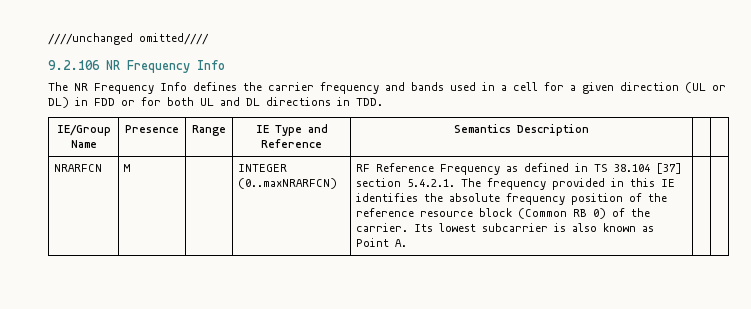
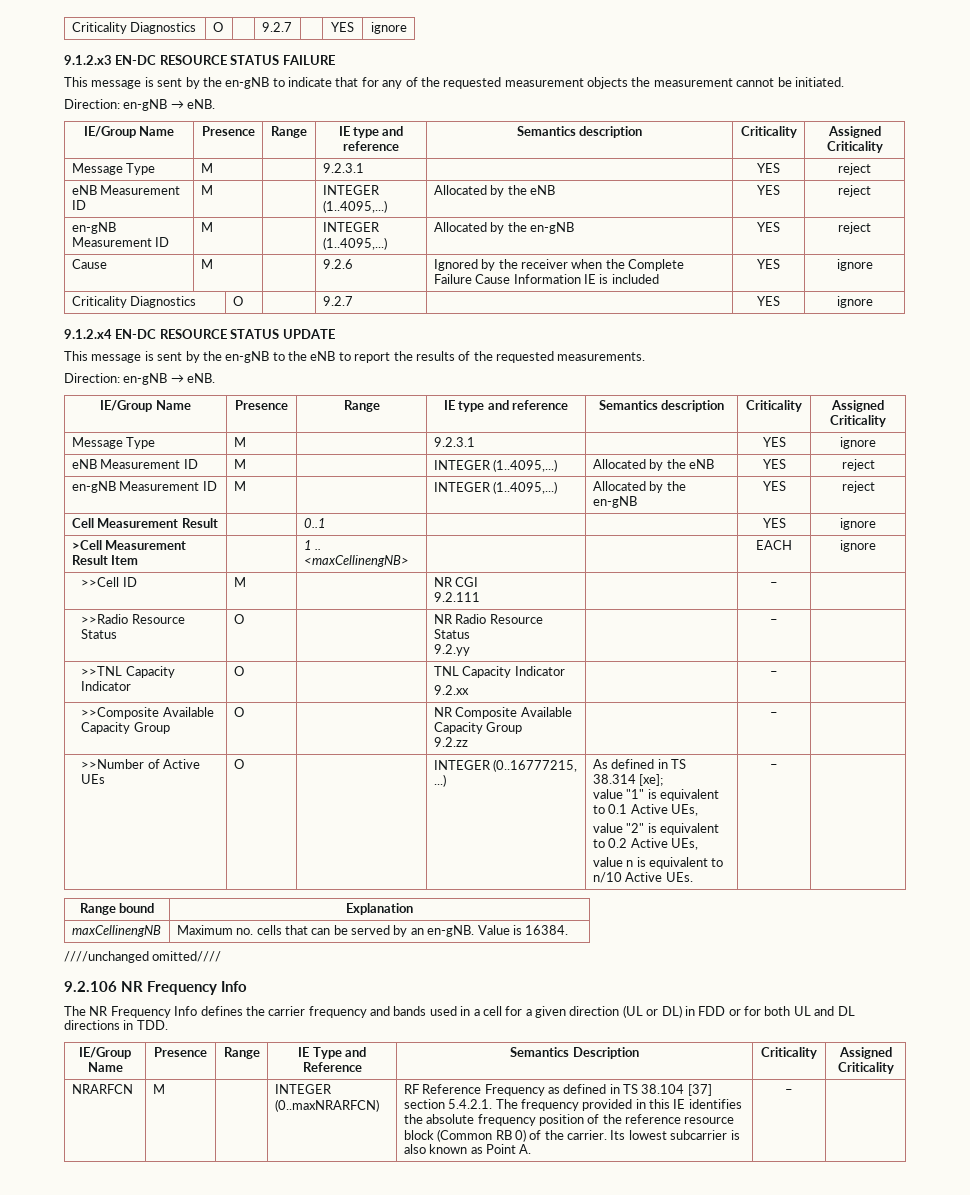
(48, 39) none -> [71,22,197,34] [212,22,223,32] [261,22,292,32] [331,22,354,32] [370,22,407,34] [64,55,335,65] [64,77,844,89] [64,99,216,111] [83,126,175,138] [201,126,255,136] [271,126,307,138] [338,126,404,138] [343,141,399,151] [516,126,643,138] [740,126,797,138] [827,126,881,138] [826,141,883,153] [71,163,156,175] [200,163,213,173] [322,163,364,173] [757,163,780,173] [838,163,871,175] [71,185,181,195] [71,200,86,210] [200,185,213,195] [322,185,380,195] [322,200,387,213] [433,185,555,197] [757,185,780,195] [838,185,871,197] [71,222,116,234] [71,237,170,247] [200,222,213,232] [322,222,380,232] [322,237,387,250] [433,222,574,234] [757,222,780,232] [838,222,871,234] [71,259,107,269] [200,259,213,269] [322,259,353,269] [433,259,685,271] [433,274,659,284] [757,259,780,269] [836,259,873,271] [71,296,197,308] [232,296,243,306] [322,296,353,306] [757,296,780,306] [836,296,873,308] [64,329,335,339] [64,351,646,363] [64,373,216,385] [100,400,191,412] [235,400,288,410] [343,400,380,412] [443,400,569,412] [598,400,725,412] [746,400,802,412] [831,400,884,412] [830,415,886,427] [71,437,156,449] [233,437,246,447] [433,437,475,447] [762,437,786,447] [840,437,876,449] [71,459,198,469] [233,459,246,469] [433,459,558,472] [592,459,714,471] [762,459,786,469] [841,459,875,471] [71,481,217,493] [233,481,246,491] [433,481,558,494] [592,481,686,493] [592,496,637,508] [762,481,786,491] [841,481,875,493] [71,518,218,528] [303,518,326,528] [762,518,786,528] [840,518,876,530] [71,540,187,550] [71,555,139,565] [303,540,322,550] [303,555,409,567] [756,540,792,550] [840,540,876,552] [81,577,137,587] [233,577,246,587] [433,577,479,587] [433,592,480,602] [770,582,778,587] [81,614,185,624] [81,629,118,639] [233,614,244,624] [433,614,543,624] [433,629,470,639] [433,644,470,656] [770,619,778,624] [81,666,175,678] [81,681,132,691] [233,666,244,676] [433,666,565,678] [433,685,469,695] [770,671,778,676] [81,707,214,719] [81,722,170,734] [233,707,244,717] [433,707,572,719] [433,722,523,734] [433,737,468,747] [770,712,778,717] [81,759,201,769] [81,774,106,784] [233,759,244,769] [433,759,578,772] [433,774,446,787] [592,759,686,769] [592,774,664,786] [592,789,719,801] [592,804,698,816] [592,823,719,835] [592,838,698,850] [592,857,724,869] [592,872,693,883] [770,764,778,769] [79,903,155,915] [346,903,413,915] [71,925,161,937] [176,925,569,937] Criticality Diagnostics | O | | 9.2.7 | | YES | ignore // 9.1.2.x3 EN-DC RESOURCE STATUS FAILURE // This message is sent by the en-gNB to indicate that for any of the requested measurement objects the measurement cannot be initiated. // Direction: en-gNB → eNB. // IE/Group Name | Presence | Range | IE type and reference | Semantics description | Criticality | Assigned Criticality // Message Type | M | | 9.2.3.1 | | YES | reject // eNB Measurement ID | M | | INTEGER (1..4095,...) | Allocated by the eNB | YES | reject // en-gNB Measurement ID | M | | INTEGER (1..4095,...) | Allocated by the en-gNB | YES | reject // Cause | M | | 9.2.6 | Ignored by the receiver when the Complete Failure Cause Information IE is included | YES | ignore // Criticality Diagnostics | O | | 9.2.7 | | YES | ignore // 9.1.2.x4 EN-DC RESOURCE STATUS UPDATE // This message is sent by the en-gNB to the eNB to report the results of the requested measurements. // Direction: en-gNB → eNB. // IE/Group Name | Presence | Range | IE type and reference | Semantics description | Criticality | Assigned Criticality // Message Type | M | | 9.2.3.1 | | YES | ignore // eNB Measurement ID | M | | INTEGER (1..4095,...) | Allocated by the eNB | YES | reject // en-gNB Measurement ID | M | | INTEGER (1..4095,...) | Allocated by the en-gNB | YES | reject // Cell Measurement Result | | 0..1 | | | YES | ignore // >Cell Measurement Result Item | | 1 .. <maxCellinengNB> | | | EACH | ignore // >>Cell ID | M | | NR CGI // 9.2.111 | | – | // >>Radio Resource Status | O | | NR Radio Resource Status // 9.2.yy | | – | // >>TNL Capacity Indicator | O | | TNL Capacity Indicator // 9.2.xx | | – | // >>Composite Available Capacity Group | O | | NR Composite Available Capacity Group // 9.2.zz | | – | // >>Number of Active UEs | O | | INTEGER (0..16777215, ...) | As defined in TS 38.314 [xe]; // value "1" is equivalent to 0.1 Active UEs, // value "2" is equivalent to 0.2 Active UEs, // value n is equivalent to n/10 Active UEs. | – | // Range bound | Explanation // maxCellinengNB | Maximum no. cells that can be served by an en-gNB. Value is 16384. //
(589, 130) | -> [761,1047,817,1059] [838,1047,892,1059] [837,1062,894,1074] Criticality | Assigned Criticality
(407, 243) none -> [785,1089,793,1094] –

